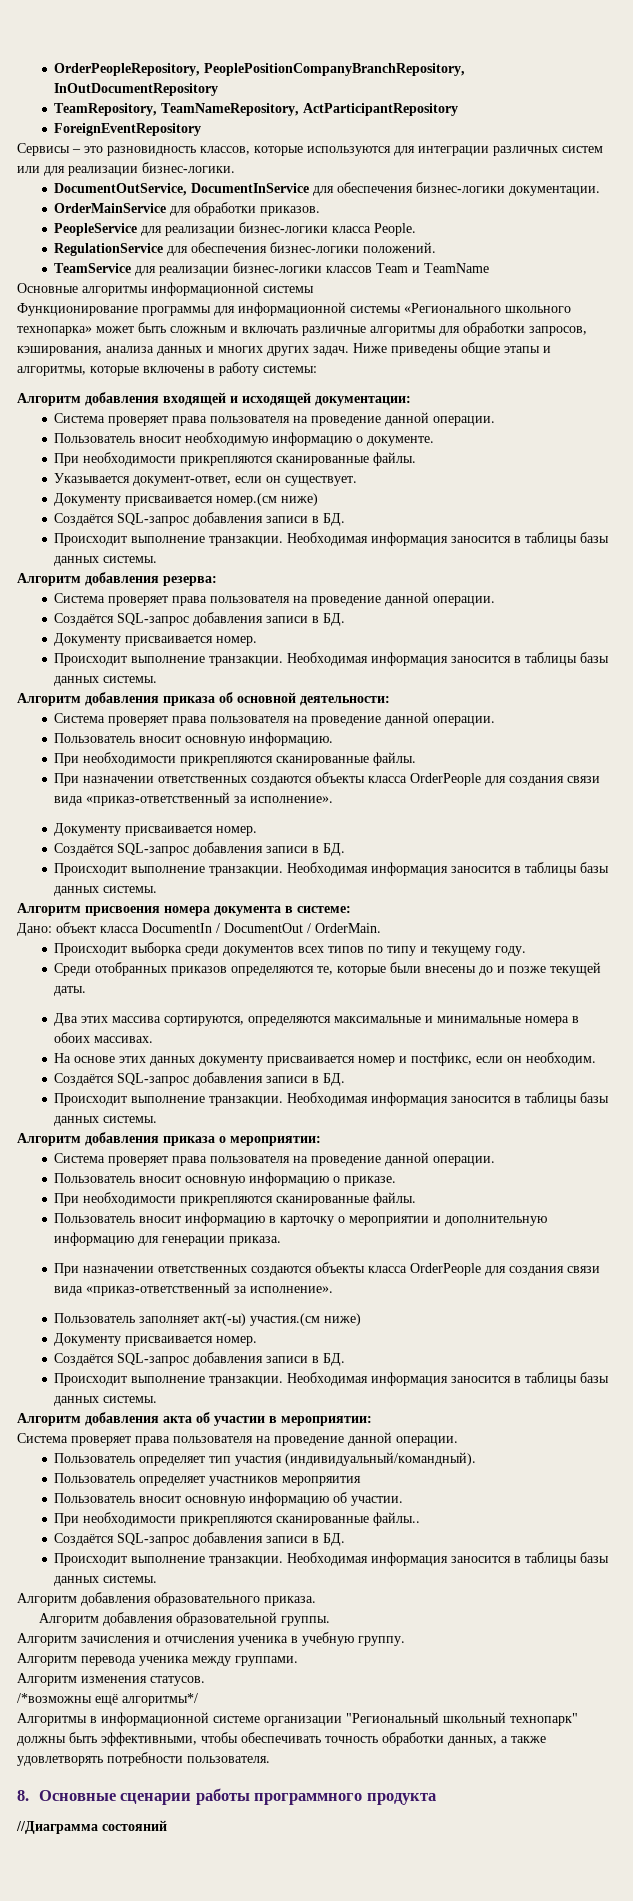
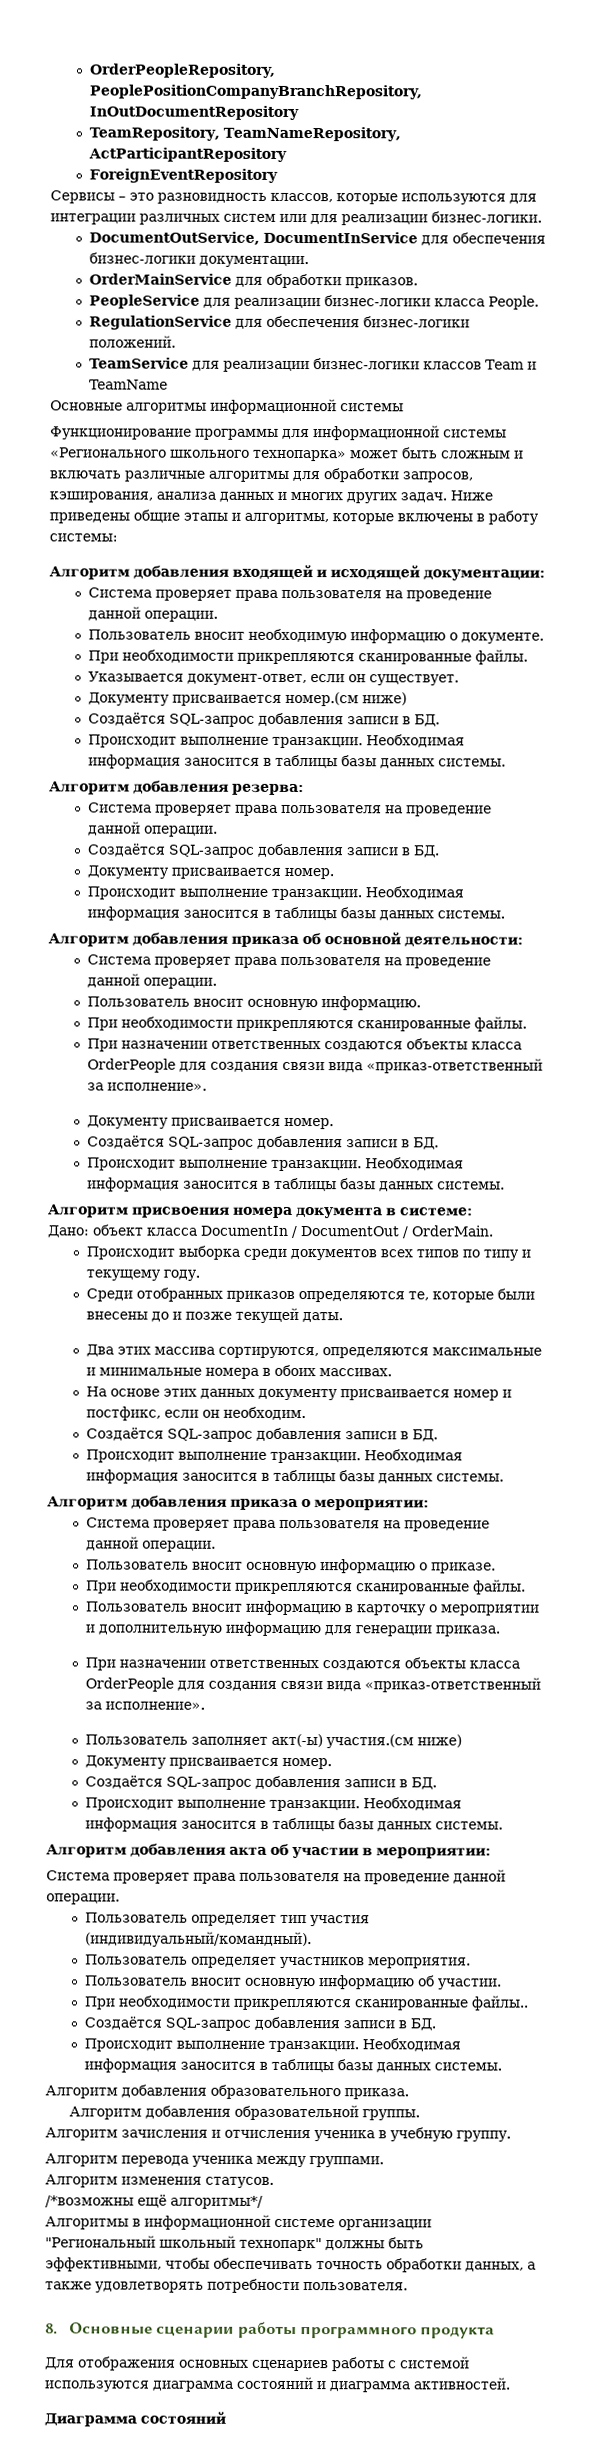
[282,1476,362,1486] меропряития -> [367,1957,471,1969] мероприятия.
[16,1821,98,1834] //Диаграмма -> [45,2356,470,2372] [44,2376,510,2393] [44,2413,137,2427] Для отображения основных сценариев работы с системой используются диаграмма состояний и диаграмма активностей. // Диаграмма

